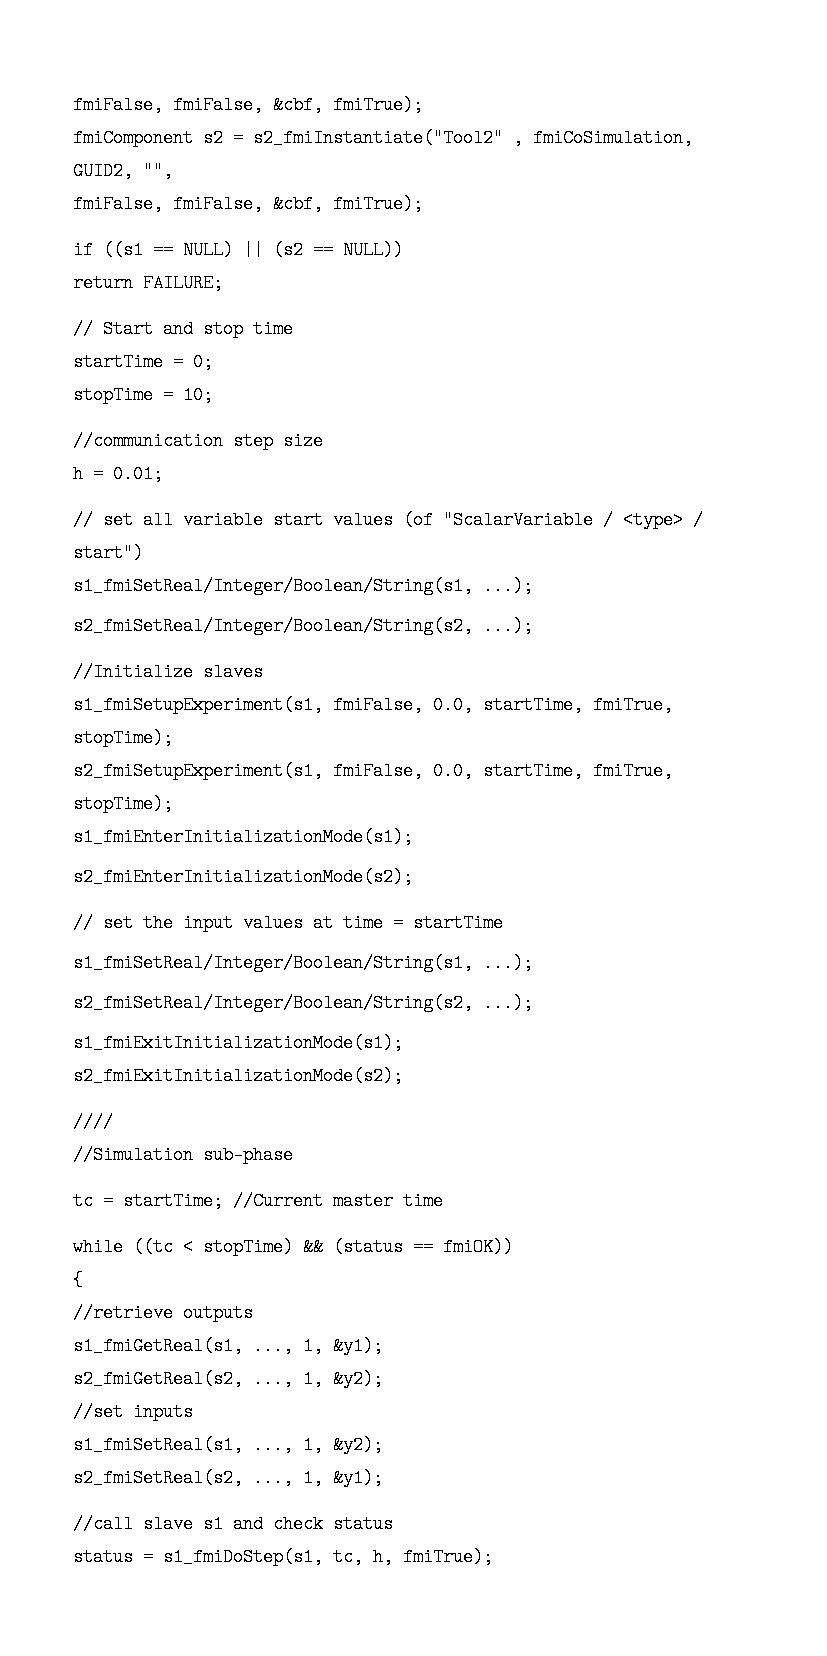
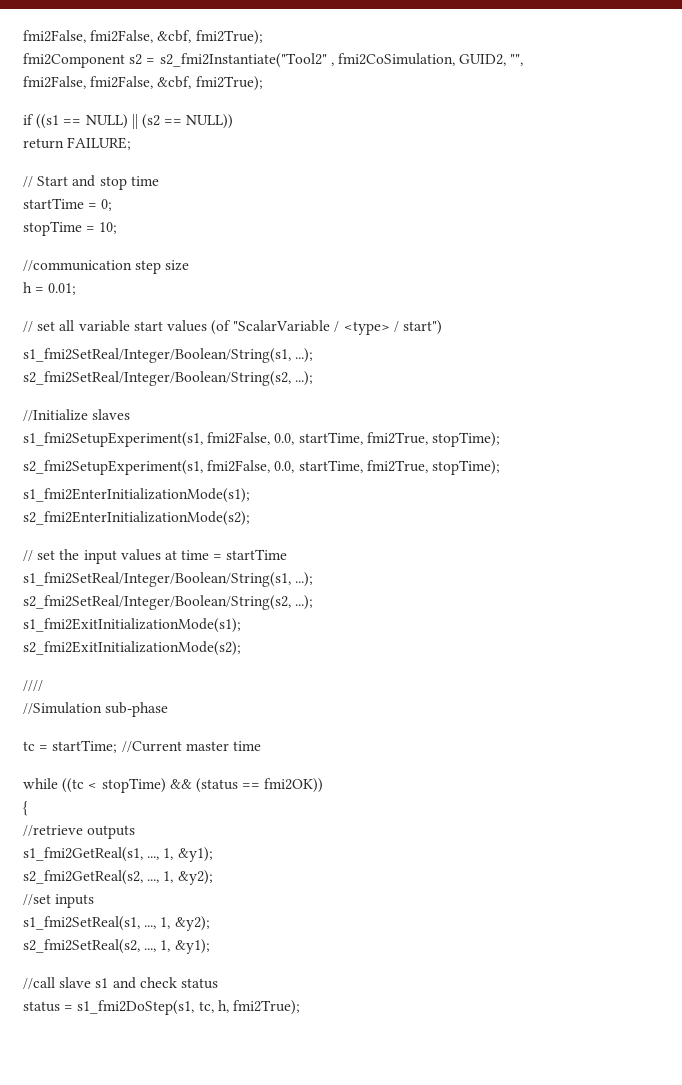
[73,96,423,114] [73,129,693,147] [73,162,173,180] [73,195,423,213] fmiFalse, fmiFalse, &cbf, fmiTrue); // fmiComponent s2 = s2_fmiInstantiate("Tool2" , fmiCoSimulation, GUID2, "", // fmiFalse, fmiFalse, &cbf, fmiTrue); -> [23,30,263,45] [23,53,524,68] [23,76,263,91] fmi2False, fmi2False, &cbf, fmi2True); // fmi2Component s2 = s2_fmi2Instantiate("Tool2" , fmi2CoSimulation, GUID2, "", // fmi2False, fmi2False, &cbf, fmi2True);
[73,577,533,595] [73,617,473,635] s1_fmiSetReal/Integer/Boolean/String(s1, ...); // s2_fmiSetReal/Integer/Boolean/String(s2, -> [23,348,314,363] [23,371,291,386] s1_fmi2SetReal/Integer/Boolean/String(s1, ...); // s2_fmi2SetReal/Integer/Boolean/String(s2,
[73,696,673,714] [73,729,173,747] [73,762,673,780] [73,795,173,813] [73,828,413,846] [73,868,413,886] s1_fmiSetupExperiment(s1, fmiFalse, 0.0, startTime, fmiTrue, stopTime); // s2_fmiSetupExperiment(s1, fmiFalse, 0.0, startTime, fmiTrue, stopTime); // s1_fmiEnterInitializationMode(s1); // s2_fmiEnterInitializationMode(s2); -> [23,432,500,447] [23,460,500,475] [23,488,250,503] [23,511,250,526] s1_fmi2SetupExperiment(s1, fmi2False, 0.0, startTime, fmi2True, stopTime); // s2_fmi2SetupExperiment(s1, fmi2False, 0.0, startTime, fmi2True, stopTime); // s1_fmi2EnterInitializationMode(s1); // s2_fmi2EnterInitializationMode(s2);
[73,954,533,972] [73,994,533,1012] [73,1034,403,1052] [73,1067,403,1085] s1_fmiSetReal/Integer/Boolean/String(s1, ...); // s2_fmiSetReal/Integer/Boolean/String(s2, ...); // s1_fmiExitInitializationMode(s1); // s2_fmiExitInitializationMode(s2); -> [23,572,314,587] [23,595,314,610] [23,618,241,633] [23,641,241,656] s1_fmi2SetReal/Integer/Boolean/String(s1, ...); // s2_fmi2SetReal/Integer/Boolean/String(s2, ...); // s1_fmi2ExitInitializationMode(s1); // s2_fmi2ExitInitializationMode(s2);
[443,1238,513,1256] fmiOK)) -> [264,778,324,793] fmi2OK))
[73,1337,383,1355] [73,1370,243,1388] s1_fmiGetReal(s1, ..., 1, &y1); // s2_fmiGetReal(s2, -> [23,847,213,862] [23,870,143,885] s1_fmi2GetReal(s1, ..., 1, &y1); // s2_fmi2GetReal(s2,
[73,1436,383,1454] [73,1469,243,1487] s1_fmiSetReal(s1, ..., 1, &y2); // s2_fmiSetReal(s2, -> [23,916,210,931] [23,939,140,954] s1_fmi2SetReal(s1, ..., 1, &y2); // s2_fmi2SetReal(s2,
[163,1548,323,1566] s1_fmiDoStep(s1, -> [77,1000,195,1015] s1_fmi2DoStep(s1,
[403,1548,493,1566] fmiTrue); -> [232,1000,300,1015] fmi2True);

